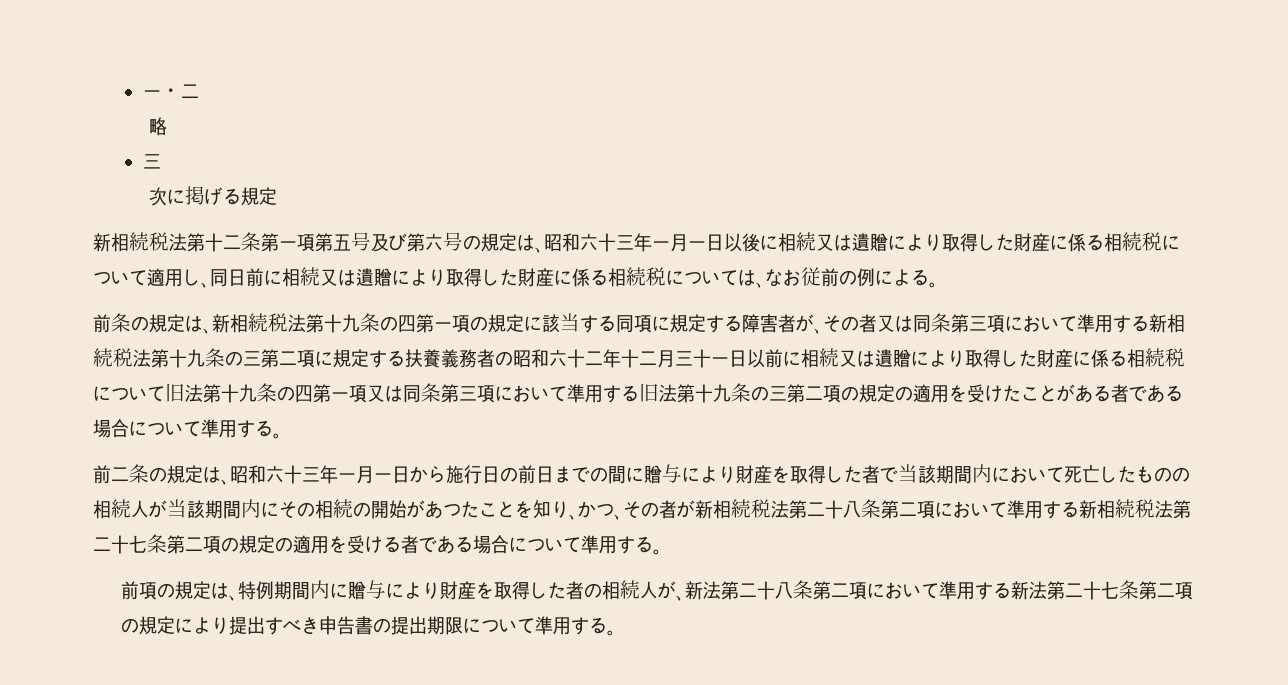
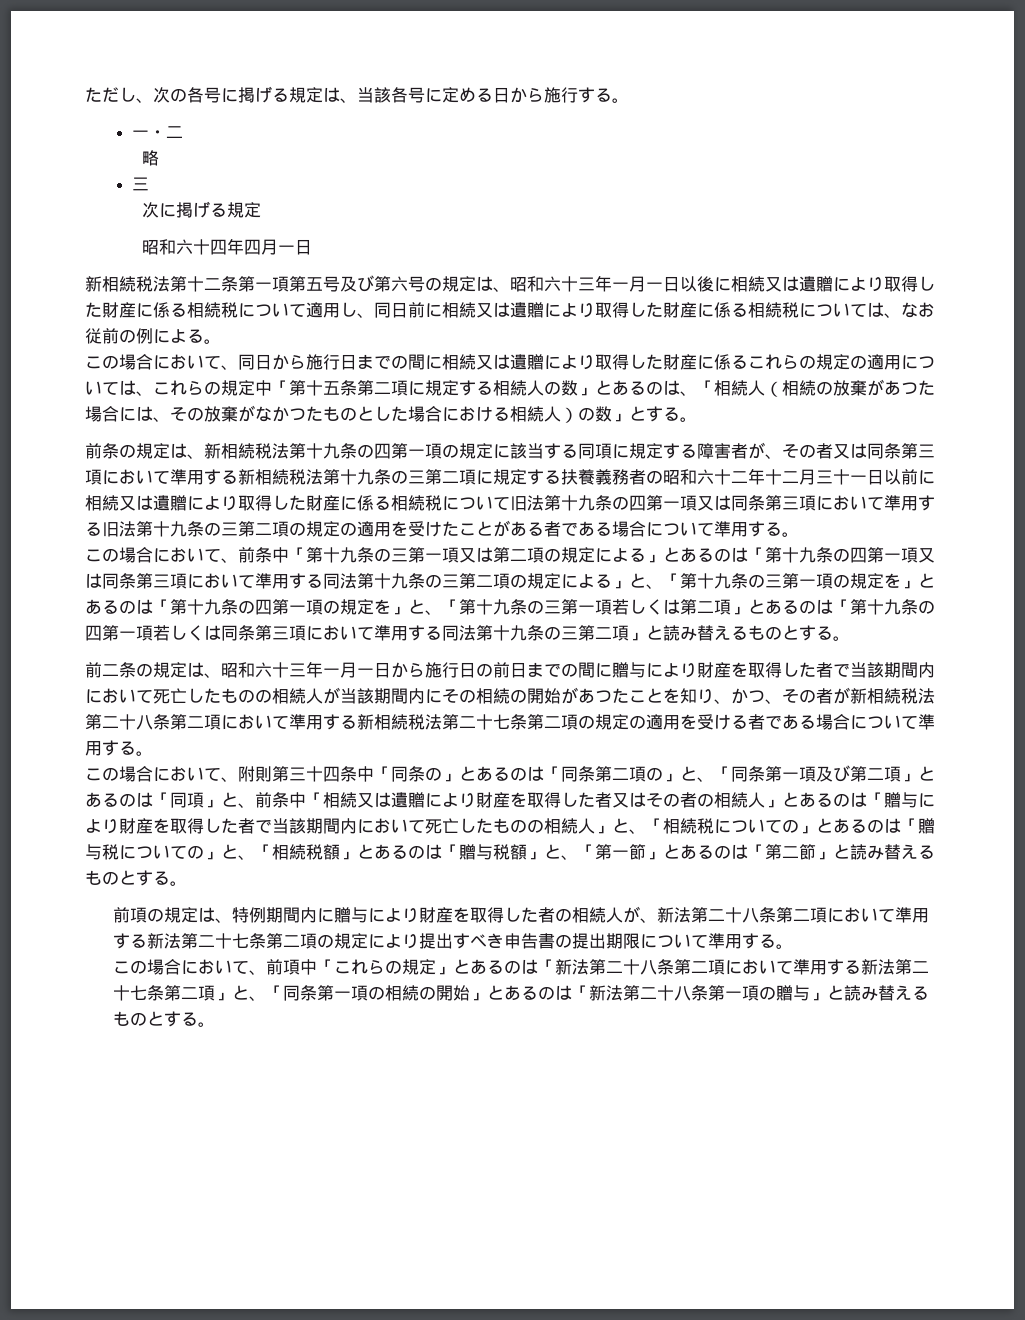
(142, 94) none -> [85,86,629,103] ただし、次の各号に掲げる規定は、当該各号に定める日から施行する。 //
(278, 196) none -> [141,238,312,255] // 昭和六十四年四月一日
(938, 285) none -> [85,354,935,370] [85,379,935,397] [85,405,697,423] // この場合において、同日から施行日までの間に相続又は遺贈により取得した財産に係るこれらの規定の適用については、これらの規定中「第十五条第二項に規定する相続人の数」とあるのは、「相続人（相続の放棄があつた場合には、その放棄がなかつたものとした場合における相続人）の数」とする。
(282, 436) none -> [85,547,935,563] [85,573,935,589] [85,599,935,615] [85,625,850,641] // この場合において、前条中「第十九条の三第一項又は第二項の規定による」とあるのは「第十九条の四第一項又は同条第三項において準用する同法第十九条の三第二項の規定による」と、「第十九条の三第一項の規定を」とあるのは「第十九条の四第一項の規定を」と、「第十九条の三第一項若しくは第二項」とあるのは「第十九条の四第一項若しくは同条第三項において準用する同法第十九条の三第二項」と読み替えるものとする。
(662, 552) none -> [85,765,935,782] [85,792,935,808] [85,818,935,834] [85,844,935,860] [85,870,187,886] // この場合において、附則第三十四条中「同条の」とあるのは「同条第二項の」と、「同条第一項及び第二項」とあるのは「同項」と、前条中「相続又は遺贈により財産を取得した者又はその者の相続人」とあるのは「贈与により財産を取得した者で当該期間内において死亡したものの相続人」と、「相続税についての」とあるのは「贈与税についての」と、「相続税額」とあるのは「贈与税額」と、「第一節」とあるのは「第二節」と読み替えるものとする。
(617, 633) none -> [113,959,930,975] [113,985,930,1001] [113,1011,216,1027] // この場合において、前項中「これらの規定」とあるのは「新法第二十八条第二項において準用する新法第二十七条第二項」と、「同条第一項の相続の開始」とあるのは「新法第二十八条第一項の贈与」と読み替えるものとする。

